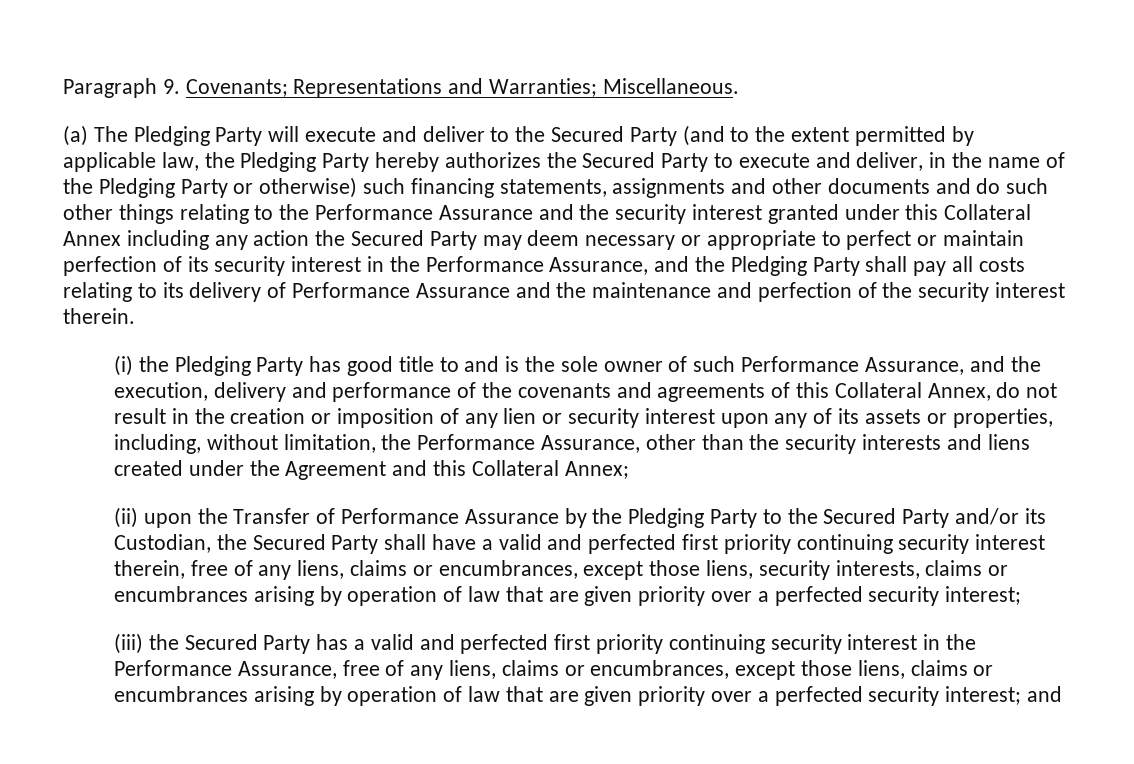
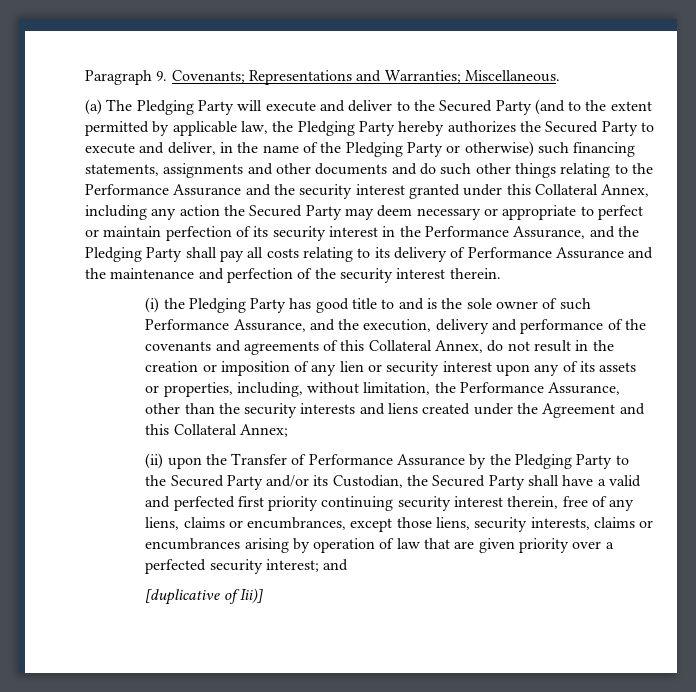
[63,231,121,246] Annex -> [601,184,650,197] Annex,
[114,633,977,654] [114,660,994,680] [114,686,1063,706] // (iii) the Secured Party has a valid and perfected first priority continuing security interest in the Performance Assurance, free of any liens, claims or encumbrances, except those liens, claims or encumbrances arising by operation of law that are given priority over a perfected security interest; and -> [323,559,349,571] [145,588,263,605] and // [duplicative of Iii)]

